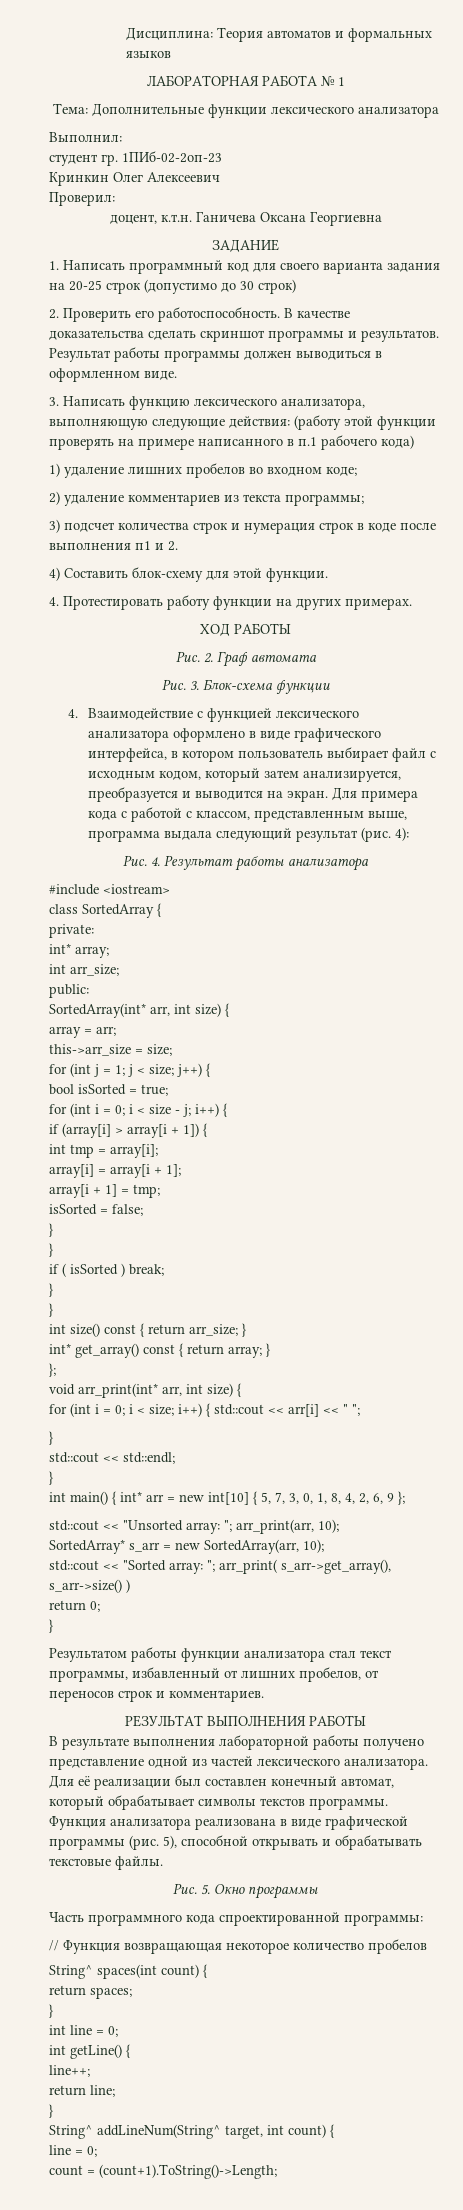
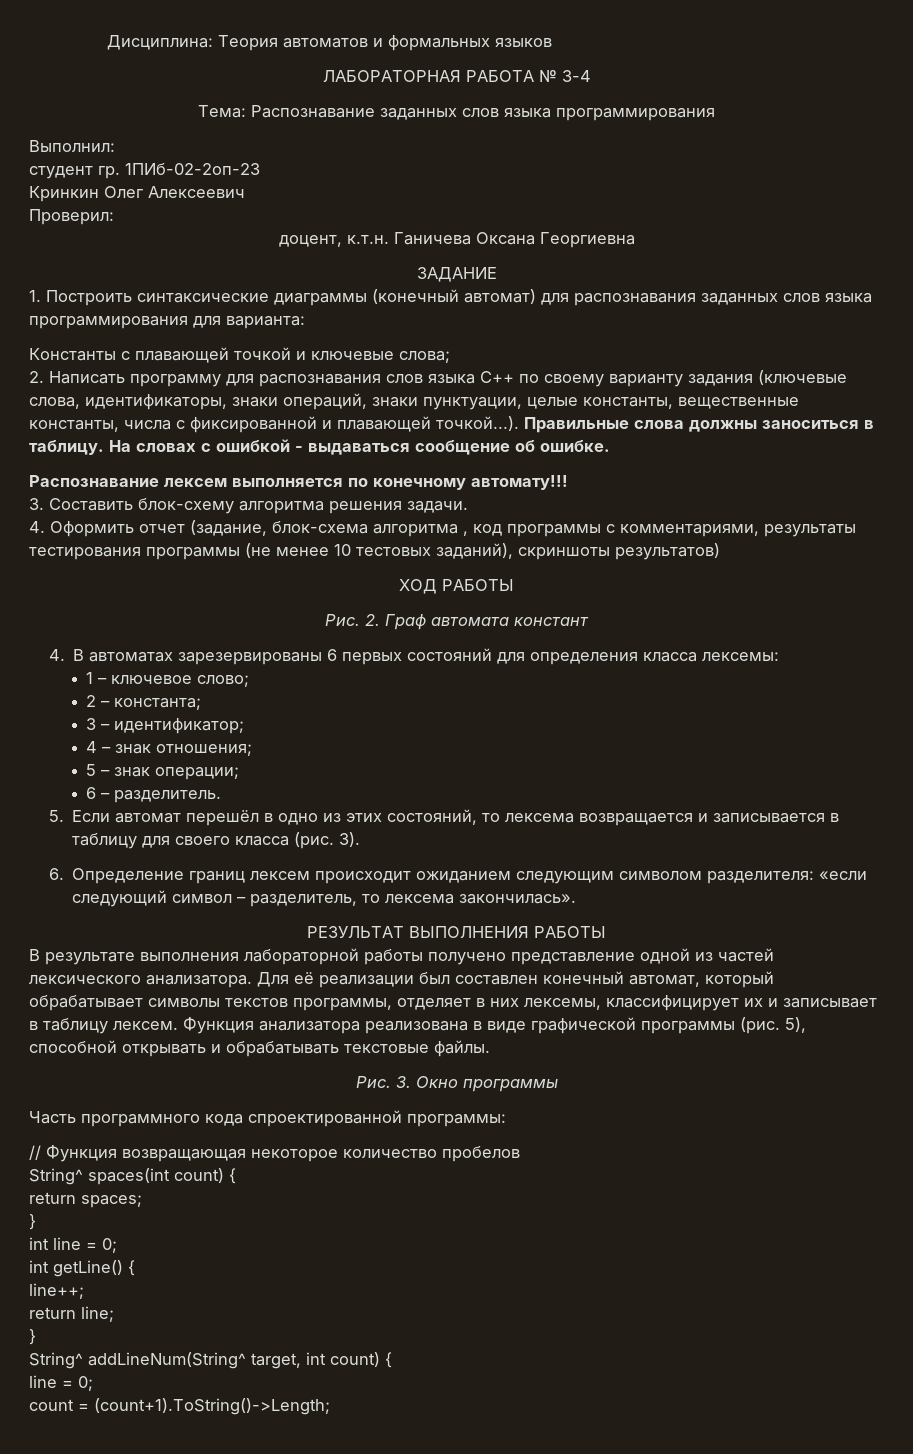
[337,77,345,86] 1 -> [561,70,591,82] 3-4
[91,103,439,118] Дополнительные функции лексического анализатора -> [251,105,715,121] Распознавание заданных слов языка программирования
[63,260,440,274] [49,279,296,294] [49,307,350,322] [49,330,439,342] [49,347,382,362] [49,368,177,382] [49,396,365,410] [49,415,436,430] [49,435,414,450] [49,463,357,478] [49,491,364,506] [49,519,436,534] [49,541,178,551] [49,567,328,582] [49,595,412,610] Написать программный код для своего варианта задания на 20-25 строк (допустимо до 30 строк) // 2. Проверить его работоспособность. В качестве доказательства сделать скриншот программы и результатов. Результат работы программы должен выводиться в оформленном виде. // 3. Написать функцию лексического анализатора, выполняющую следующие действия: (работу этой функции проверять на примере написанного в п.1 рабочего кода) // 1) удаление лишних пробелов во входном коде; // 2) удаление комментариев из текста программы; // 3) подсчет количества строк и нумерация строк в коде после выполнения п1 и 2. // 4) Составить блок-схему для этой функции. // 4. Протестировать работу функции на других примерах. -> [46,289,872,306] [29,316,305,329] [29,347,450,363] [29,370,847,387] [29,393,799,410] [29,416,874,433] [29,439,610,455] [29,475,568,490] [29,498,468,514] [29,520,856,537] [29,543,720,560] Построить синтаксические диаграммы (конечный автомат) для распознавания заданных слов языка программирования для варианта: // Константы с плавающей точкой и ключевые слова; // 2. Написать программу для распознавания слов языка С++ по своему варианту задания (ключевые слова, идентификаторы, знаки операций, знаки пунктуации, целые константы, вещественные константы, числа с фиксированной и плавающей точкой...). Правильные слова должны заноситься в таблицу. На словах с ошибкой - выдаваться сообщение об ошибке. // Распознавание лексем выполняется по конечному автомату!!! // 3. Составить блок-схему алгоритма решения задачи. // 4. Оформить отчет (задание, блок-схема алгоритма , код программы с комментариями, результаты тестирования программы (не менее 10 тестовых заданий), скриншоты результатов)
[161,679,330,694] [68,708,359,722] [87,728,381,742] [87,747,436,762] [87,768,401,782] [87,787,418,802] [87,807,407,822] [87,827,409,842] [123,855,369,871] [49,884,170,895] [49,903,161,918] [49,924,94,938] [49,943,109,958] [49,964,119,976] [49,984,89,998] [49,1003,229,1018] [49,1026,116,1038] [49,1044,172,1056] [49,1063,210,1077] [49,1084,168,1096] [49,1103,227,1117] [49,1123,207,1138] [49,1144,158,1158] [49,1164,181,1178] [49,1184,160,1198] [49,1204,143,1216] [49,1223,53,1237] [49,1243,53,1257] [49,1263,164,1277] [49,1283,53,1297] [49,1303,53,1317] [49,1323,246,1337] [49,1343,270,1358] [49,1363,56,1377] [49,1383,241,1398] [49,1403,360,1417] [49,1431,53,1445] [49,1452,175,1464] [49,1471,53,1485] [49,1491,405,1505] [49,1519,339,1534] [49,1539,324,1554] [49,1559,391,1574] [49,1579,130,1593] [49,1600,100,1612] [49,1619,53,1633] [49,1647,392,1662] [49,1667,379,1682] [49,1690,264,1702] // Рис. 3. Блок-схема функции // 4. Взаимодействие с функцией лексического анализатора оформлено в виде графического интерфейса, в котором пользователь выбирает файл с исходным кодом, который затем анализируется, преобразуется и выводится на экран. Для примера кода с работой с классом, представленным выше, программа выдала следующий результат (рис. 4): // Рис. 4. Результат работы анализатора // #include <iostream> // class SortedArray { // private: // int* array; // int arr_size; // public: // SortedArray(int* arr, int size) { // array = arr; // this->arr_size = size; // for (int j = 1; j < size; j++) { // bool isSorted = true; // for (int i = 0; i < size - j; i++) { // if (array[i] > array[i + 1]) { // int tmp = array[i]; // array[i] = array[i + 1]; // array[i + 1] = tmp; // isSorted = false; // } // } // if ( isSorted ) break; // } // } // int size() const { return arr_size; } // int* get_array() const { return array; } // }; // void arr_print(int* arr, int size) { // for (int i = 0; i < size; i++) { std::cout << arr[i] << " "; // } // std::cout << std::endl; // } // int main() { int* arr = new int[10] { 5, 7, 3, 0, 1, 8, 4, 2, 6, 9 }; // std::cout << "Unsorted array: "; arr_print(arr, 10); // SortedArray* s_arr = new SortedArray(arr, 10); // std::cout << "Sorted array: "; arr_print( s_arr->get_array(), s_arr->size() ) // return 0; // } // Результатом работы функции анализатора стал текст программы, избавленный от лишних пробелов, от переносов строк и комментариев. -> [514,617,589,626] [48,648,779,665] [86,672,250,687] [86,695,202,710] [86,718,245,734] [86,741,253,756] [86,764,240,780] [86,787,222,803] [48,809,839,826] [71,832,360,849] [48,868,867,884] [71,890,576,907] констант // 4. В автоматах зарезервированы 6 первых состояний для определения класса лексемы: // 1 – ключевое слово; // 2 – константа; // 3 – идентификатор; // 4 – знак отношения; // 5 – знак операции; // 6 – разделитель. // 5. Если автомат перешёл в одно из этих состояний, то лексема возвращается и записывается в таблицу для своего класса (рис. 3). // 6. Определение границ лексем происходит ожиданием следующим символом разделителя: «если следующий символ – разделитель, то лексема закончилась».
[309,1798,388,1810] программы. -> [293,995,877,1011] [29,1018,178,1034] программы, отделяет в них лексемы, классифицирует их и записывает в таблицу лексем.
[201,1885,210,1895] 5. -> [395,1076,411,1088] 3.

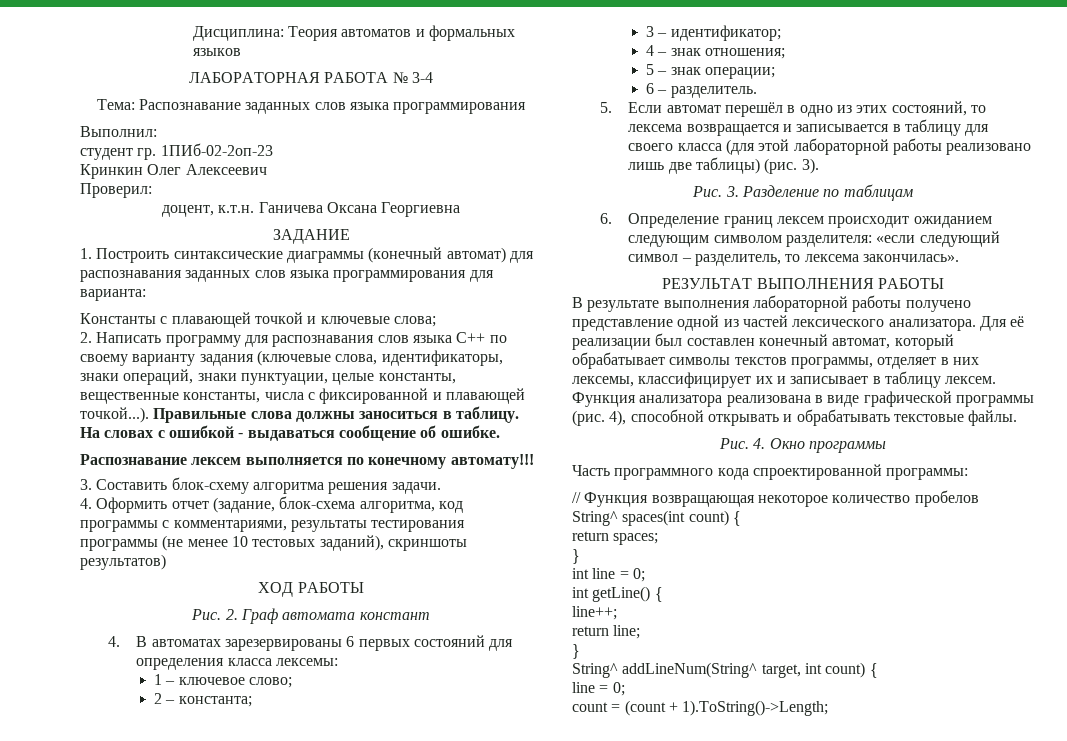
[373,524,468,537] алгоритма , -> [359,501,435,513] алгоритма,
[293,832,360,849] (рис. 3). -> [726,138,1032,155] [628,157,819,174] [692,184,913,201] (для этой лабораторной работы реализовано лишь две таблицы) (рис. 3). // Рис. 3. Разделение по таблицам
[785,1017,806,1033] 5), -> [609,410,627,426] 4),
[395,1076,411,1088] 3. -> [753,438,766,449] 4.
[94,1398,330,1415] (count+1).ToString()->Length; -> [624,700,829,716] (count + 1).ToString()->Length;

